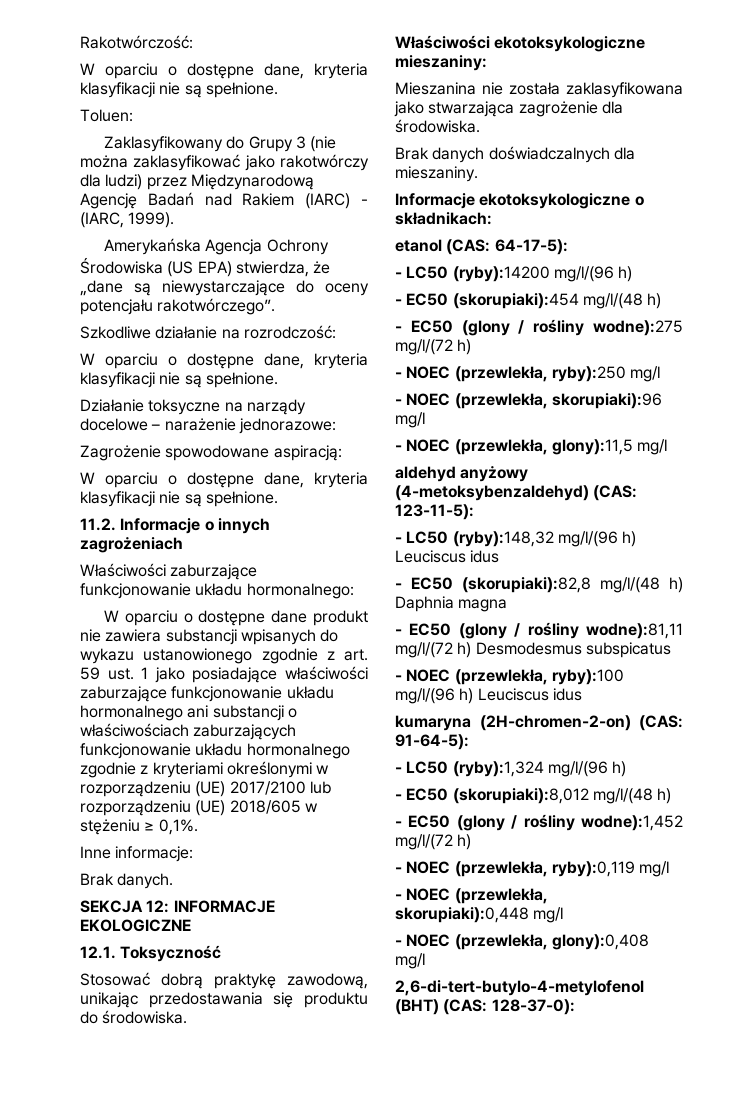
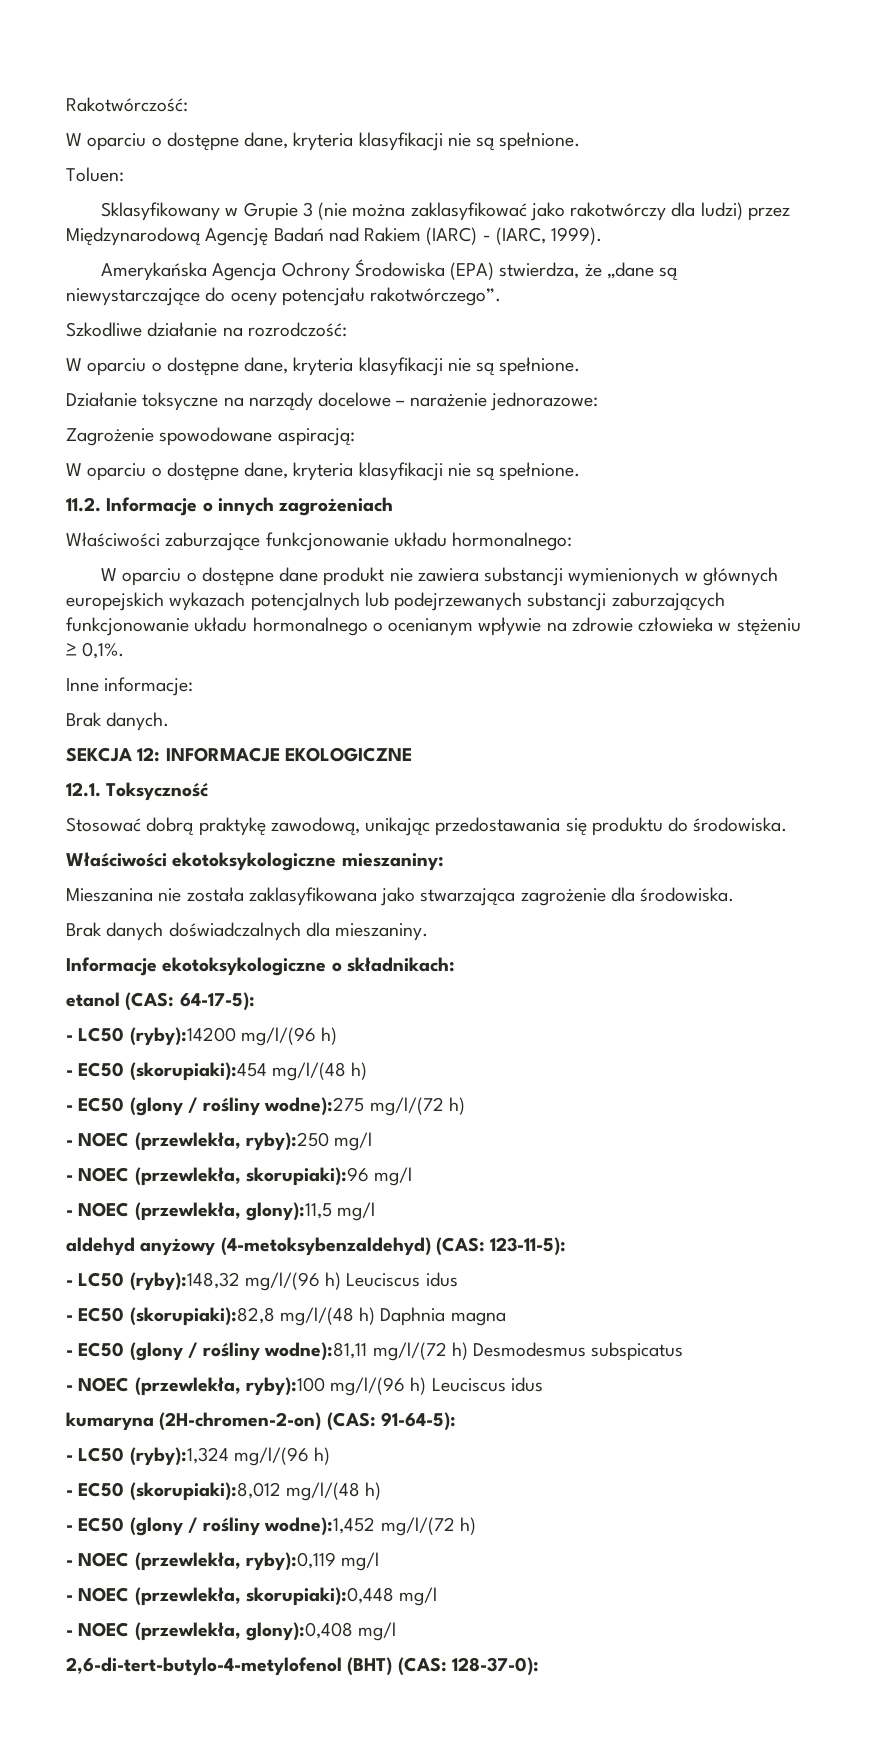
[103,136,293,152] Zaklasyfikowany do Grupy -> [101,202,298,221] Sklasyfikowany w Grupie
[167,261,232,277] (US EPA) -> [450,262,495,280] (EPA)
[240,629,339,645] [80,648,368,664] [80,666,368,683] [80,686,334,702] [80,705,297,721] [80,723,297,740] [80,743,350,759] [80,761,330,778] [80,781,331,797] [80,800,301,816] wpisanych do wykazu ustanowionego zgodnie z art. 59 ust. 1 jako posiadające właściwości zaburzające funkcjonowanie układu hormonalnego ani substancji o właściwościach zaburzających funkcjonowanie układu hormonalnego zgodnie z kryteriami określonymi w rozporządzeniu (UE) 2017/2100 lub rozporządzeniu (UE) 2018/605 -> [568,567,778,586] [66,592,725,611] [66,617,714,636] wymienionych w głównych europejskich wykazach potencjalnych lub podejrzewanych substancji zaburzających funkcjonowanie układu hormonalnego o ocenianym wpływie na zdrowie człowieka

